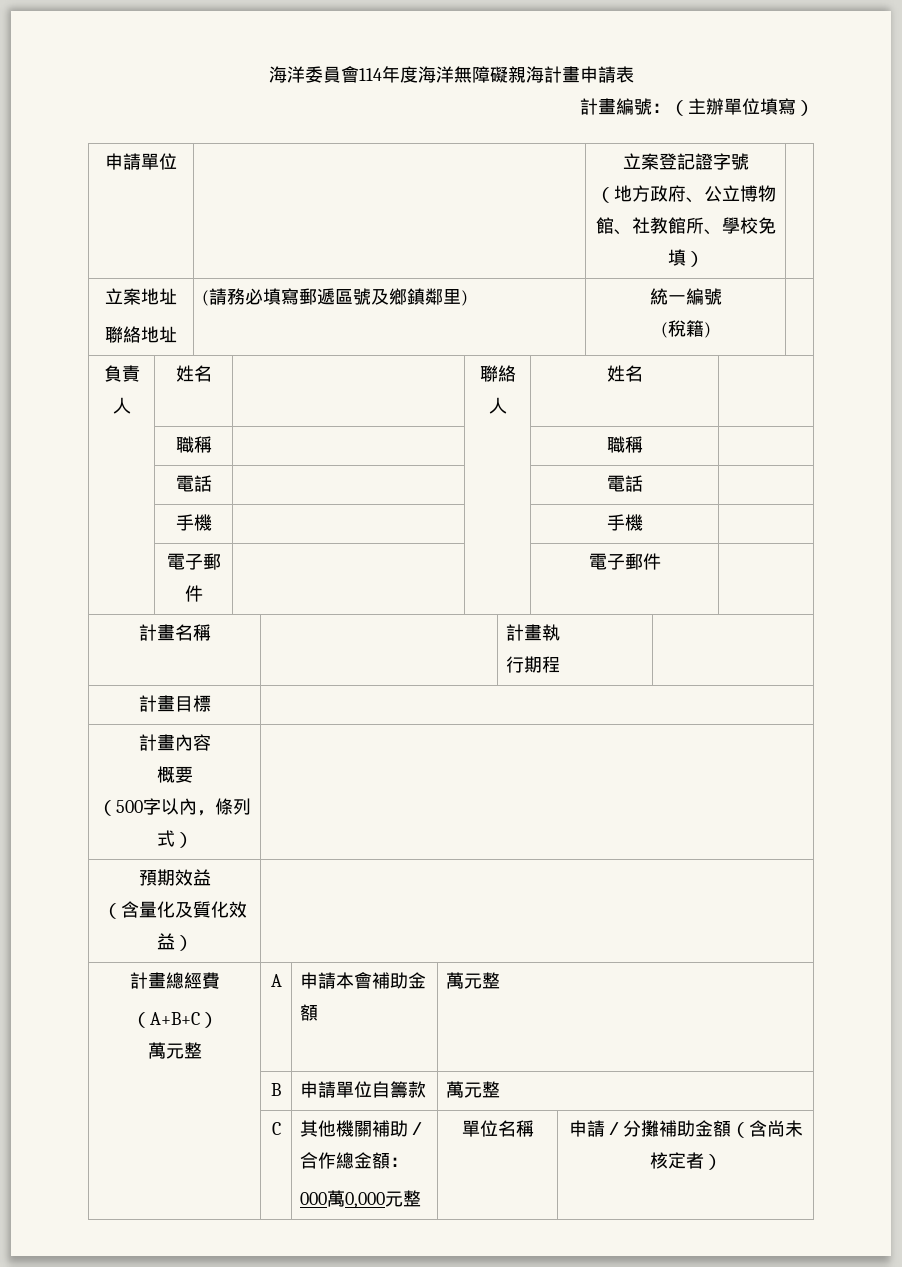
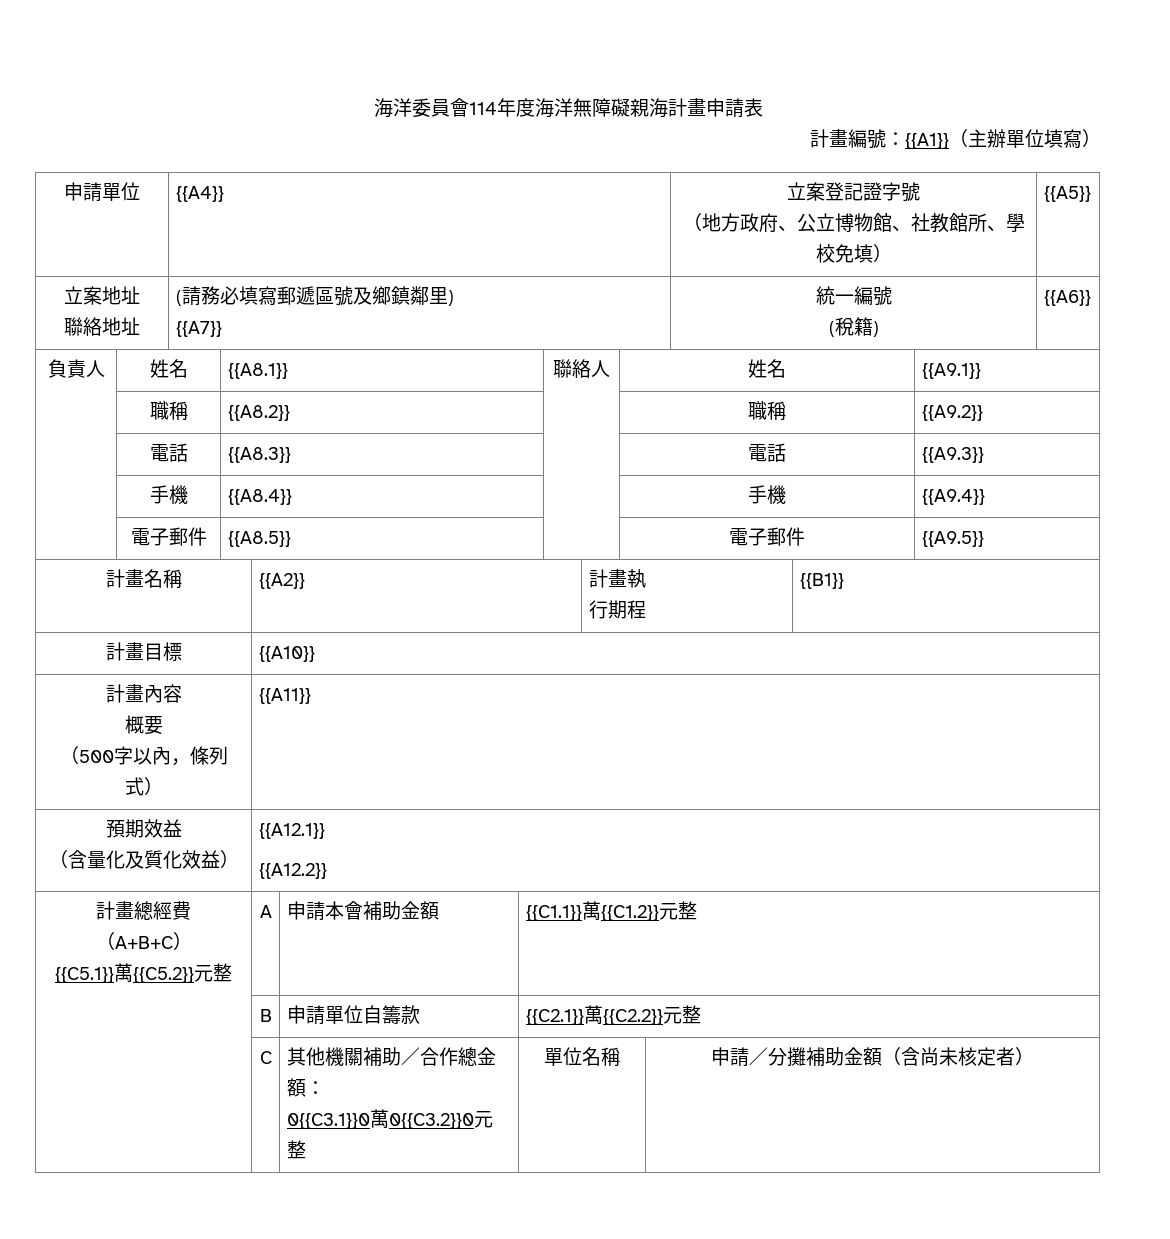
(670, 108) none -> [905,133,949,149] {{A1}}
(177, 161) none -> [175,186,224,202] {{A4}}
(704, 259) none -> [1043,186,1091,202] {{A5}}
(469, 298) none -> [175,321,222,337] // {{A7}}
(711, 330) none -> [1043,290,1091,306] {{A6}}
(212, 373) none -> [227,363,288,379] {{A8.1}}
[175,436,212,453] [606,436,643,453] [175,475,212,492] [606,475,643,492] [175,514,212,531] [606,514,643,531] [166,553,221,570] [184,585,203,602] [588,553,661,570] // | 職稱 | | | 職稱 | // | 電話 | | | 電話 | // | 手機 | | | 手機 | // | 電子郵件 | | | 電子郵件 | -> [921,363,981,379] [149,401,188,420] [227,405,290,421] [747,401,786,420] [921,405,983,421] [149,443,188,462] [227,447,291,463] [747,443,786,462] [921,447,984,463] [149,485,188,504] [227,489,292,505] [747,485,786,504] [921,489,985,505] [130,527,207,546] [227,531,291,547] [728,527,805,546] [921,531,984,547] {{A9.1}} // | 職稱 | {{A8.2}} | | 職稱 | {{A9.2}} // | 電話 | {{A8.3}} | | 電話 | {{A9.3}} // | 手機 | {{A8.4}} | | 手機 | {{A9.4}} // | 電子郵件 | {{A8.5}} | | 電子郵件 | {{A9.5}}
(211, 632) none -> [258,573,305,589] {{A2}}
(561, 664) none -> [799,573,844,589] {{B1}}
(211, 703) none -> [258,646,315,662] {{A10}}
(193, 840) none -> [258,688,311,704] {{A11}}
(193, 943) none -> [258,823,325,839] [258,863,327,879] {{A12.1}} // {{A12.2}}
[147,1042,166,1059] 萬 -> [55,963,194,983] {{C5.1}}萬{{C5.2}}
[446,972,465,989] 萬 -> [525,901,659,921] {{C1.1}}萬{{C1.2}}
[446,1081,465,1098] 萬 -> [525,1005,663,1025] {{C2.1}}萬{{C2.2}}
[300,1190,386,1208] 000萬0,000 -> [286,1109,474,1129] 0{{C3.1}}0萬0{{C3.2}}0

